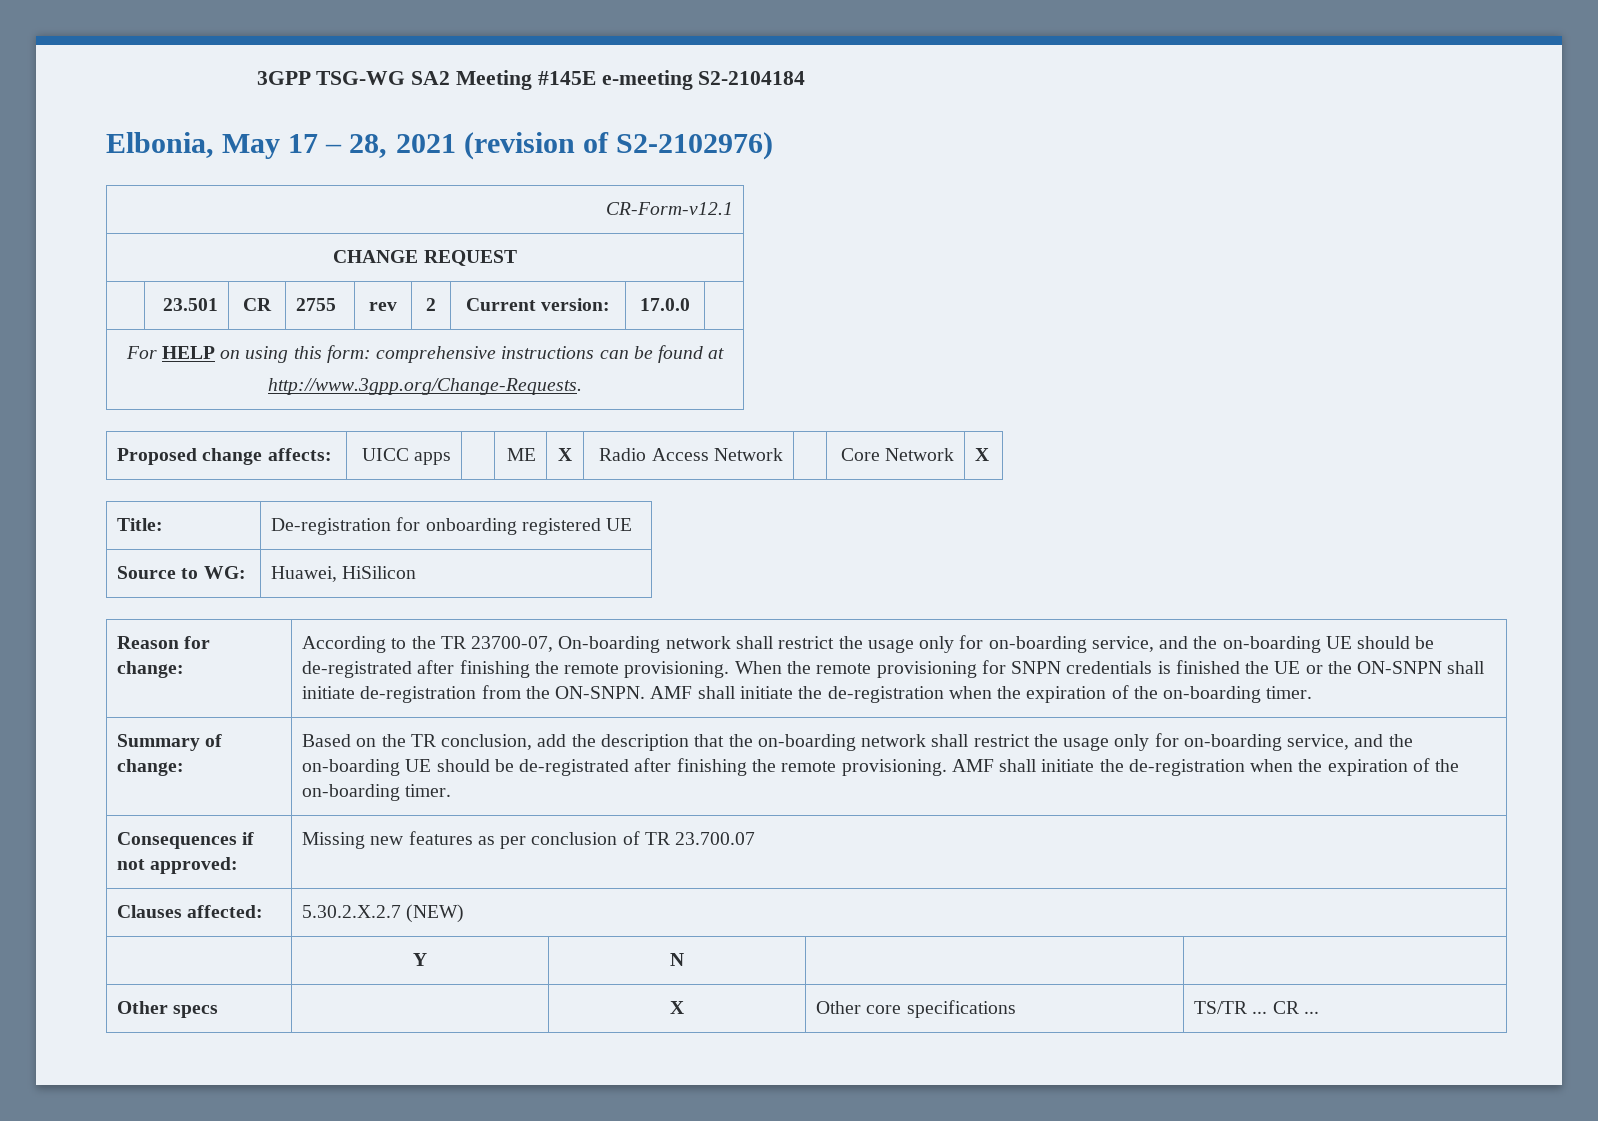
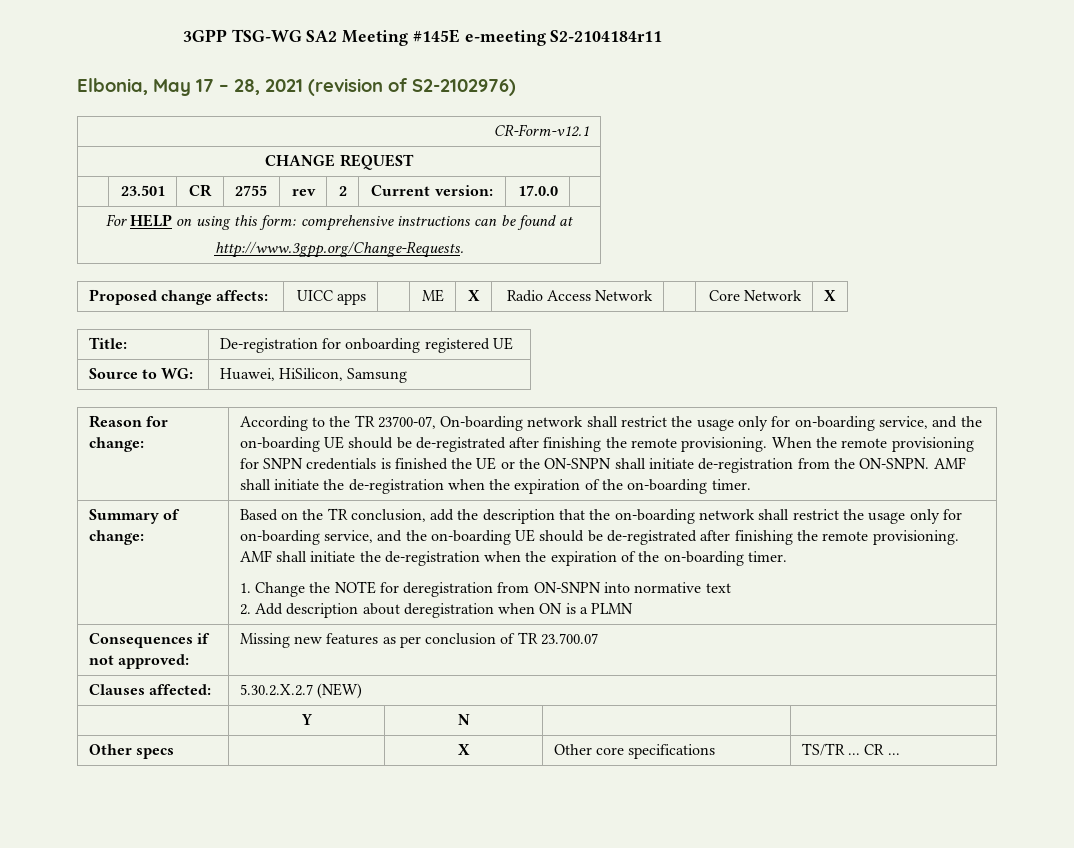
[698,71,806,85] S2-2104184 -> [550,30,663,42] S2-2104184r11
[342,566,417,579] HiSilicon -> [278,368,408,383] HiSilicon, Samsung
(452, 790) none -> [239,581,731,597] [239,603,634,618] // 1. Change the NOTE for deregistration from ON-SNPN into normative text // 2. Add description about deregistration when ON is a PLMN

